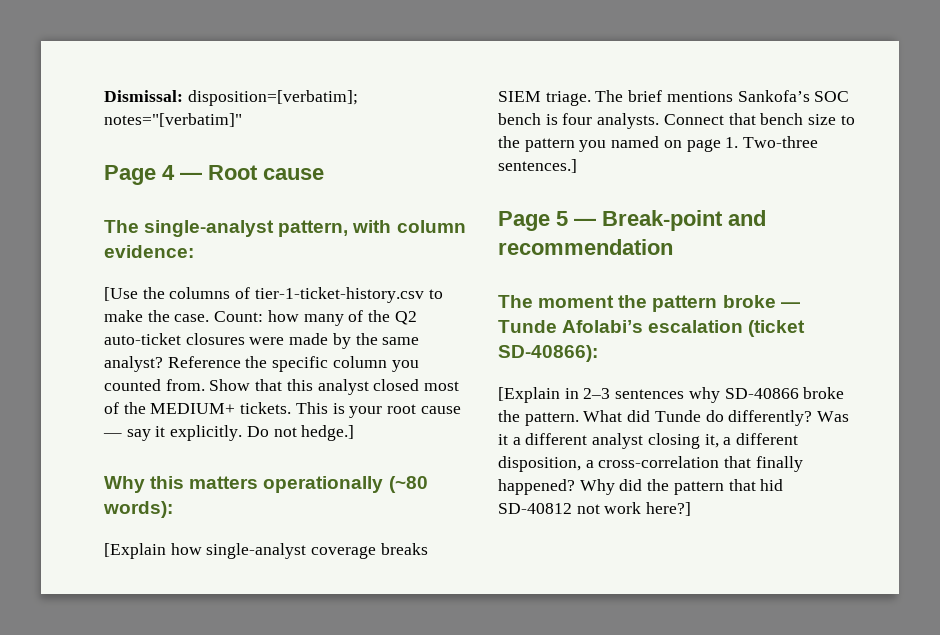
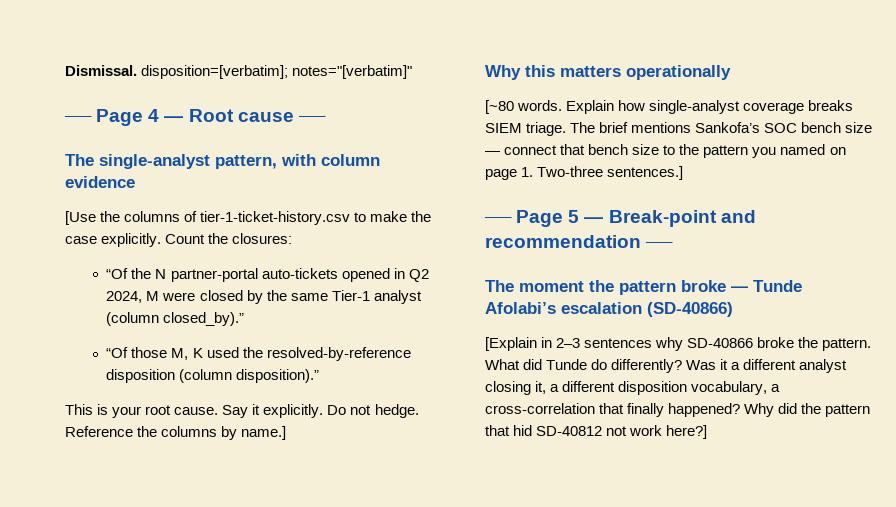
[104,90,183,102] Dismissal: -> [65,65,137,76] Dismissal.
(242, 120) none -> [64,116,92,122] ──
(324, 174) none -> [297,116,326,122] ──
[104,245,194,258] evidence: -> [65,176,135,188] evidence
[174,310,417,326] [104,333,420,349] [104,356,419,372] [104,379,460,395] [104,402,292,414] case. Count: how many of the Q2 auto-ticket closures were made by the same analyst? Reference the specific column you counted from. Show that this analyst closed most of the MEDIUM+ tickets. -> [65,233,293,247] [106,268,429,282] [106,290,422,304] [106,312,245,326] [106,347,411,361] [106,369,320,383] case explicitly. Count the closures: // “Of the N partner-portal auto-tickets opened in Q2 2024, M were closed by the same Tier-1 analyst (column closed_by).” // “Of those M, K used the resolved-by-reference disposition (column disposition).” //
[420,406,461,414] [103,429,151,441] cause — say -> [174,405,249,418] cause. Say
[301,425,355,441] hedge.] -> [374,404,419,418] [65,426,287,440] hedge. Reference the columns by name.]
[388,476,428,493] [103,501,173,518] [104,543,166,559] (~80 words): // [Explain -> [485,100,615,114] // [~80 words. Explain
[545,113,724,129] is four analysts. Connect -> [845,122,873,133] [485,145,558,155] size — connect
(577, 166) none -> [484,217,512,223] ──
(673, 247) none -> [645,242,674,248] ──
[748,320,806,337] [498,345,598,362] (ticket SD-40866): -> [647,302,733,317] (SD-40866)
[498,456,581,472] disposition, -> [618,381,768,395] disposition vocabulary,

